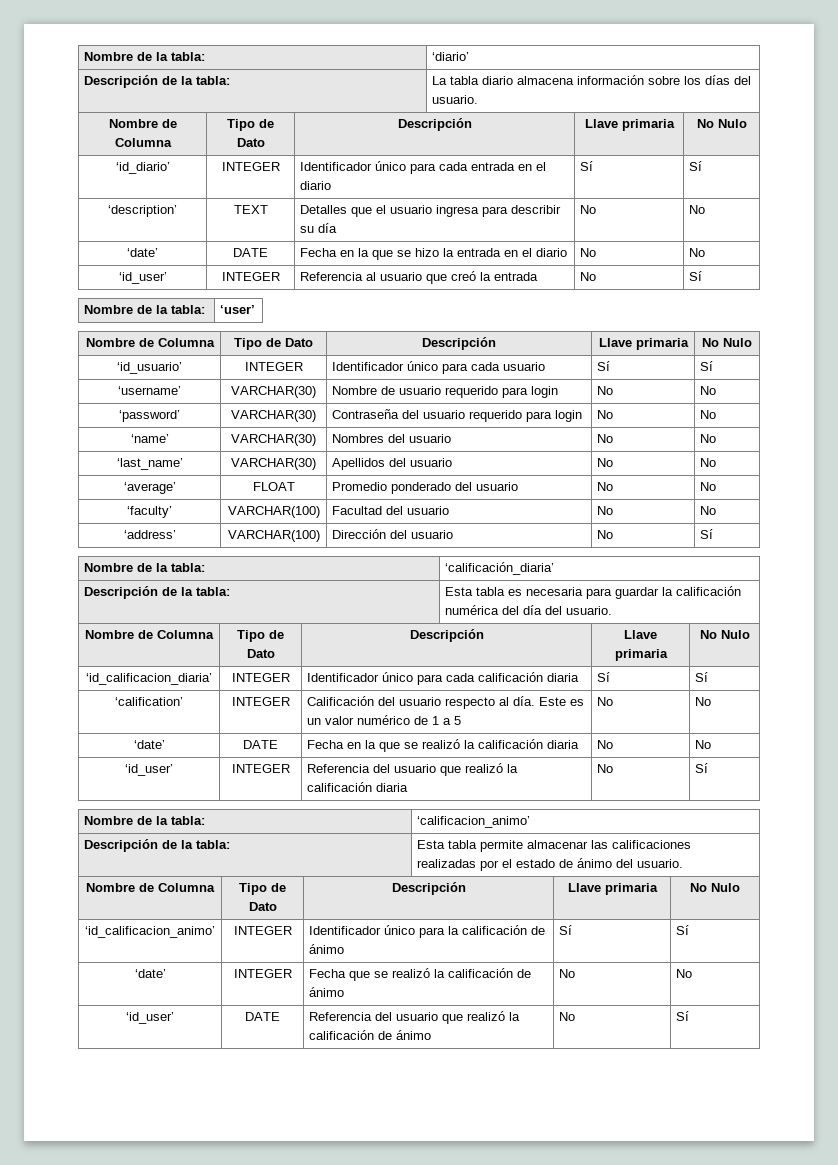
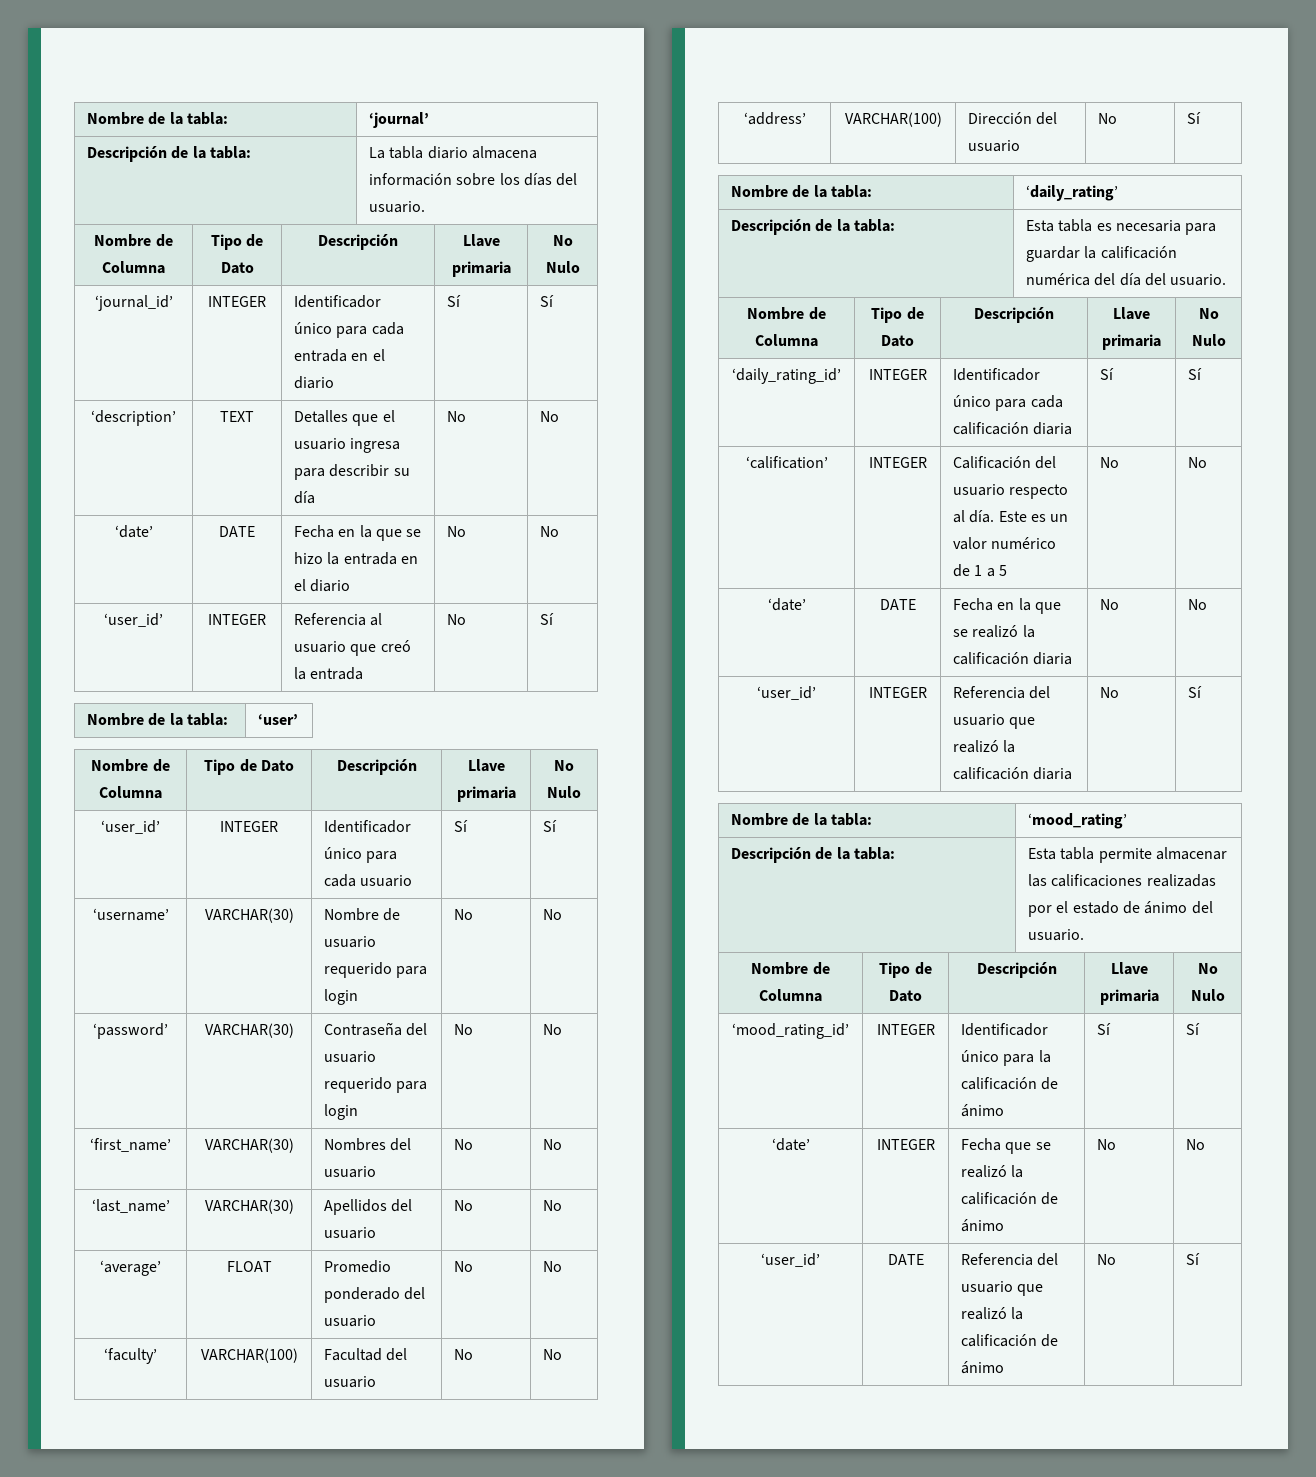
[84,52,206,61] [432,52,470,61] Nombre de la tabla: | ‘diario’ -> [87,112,229,125] [369,112,430,128] Nombre de la tabla: | ‘journal’
[115,162,170,174] ‘id_diario’ -> [94,295,173,311] ‘journal_id’
[118,272,167,284] ‘id_user’ -> [104,613,163,627] ‘user_id’
[117,362,182,374] ‘id_usuario’ -> [101,820,160,834] ‘user_id’
[130,434,169,443] ‘name’ -> [90,1138,171,1152] ‘first_name’
[445,562,555,575] ‘calificación_diaria’ -> [1026,185,1119,201] ‘daily_rating’
[86,673,212,685] ‘id_calificacion_diaria’ -> [732,368,841,384] ‘daily_rating_id’
[125,764,173,776] ‘id_user’ -> [757,686,816,700] ‘user_id’
[417,816,531,828] ‘calificacion_animo’ -> [1028,813,1128,829] ‘mood_rating’
[85,926,215,938] ‘id_calificacion_animo’ -> [732,1023,849,1039] ‘mood_rating_id’
[126,1012,174,1024] ‘id_user’ -> [761,1253,820,1267] ‘user_id’

